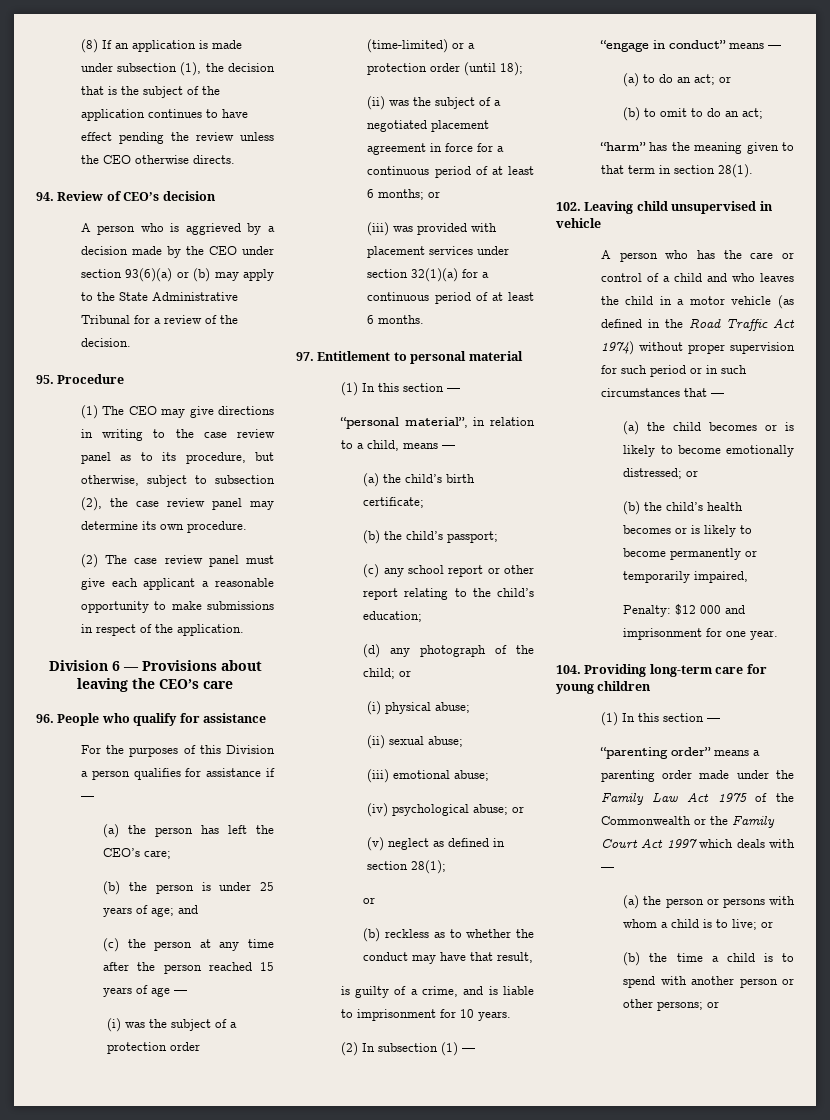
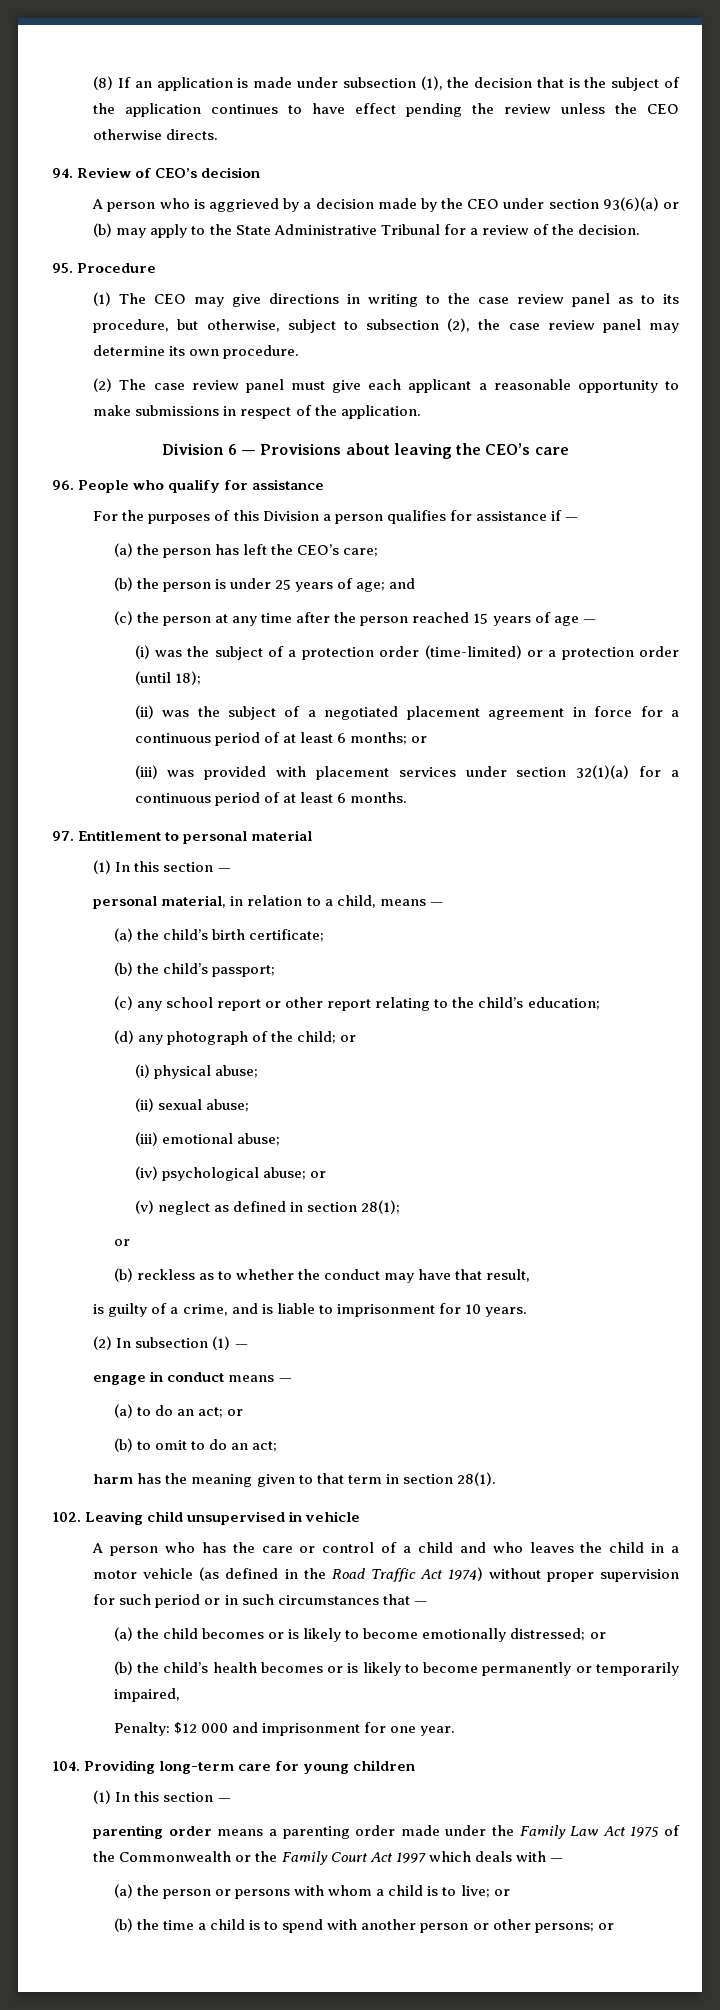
[339,417,468,429] “personal material”, -> [93,895,227,909] personal material,
[599,40,726,52] “engage in conduct” -> [93,1371,225,1385] engage in conduct
[599,142,646,151] “harm” -> [93,1474,134,1484] harm
[599,747,711,759] “parenting order” -> [93,1825,212,1839] parenting order

